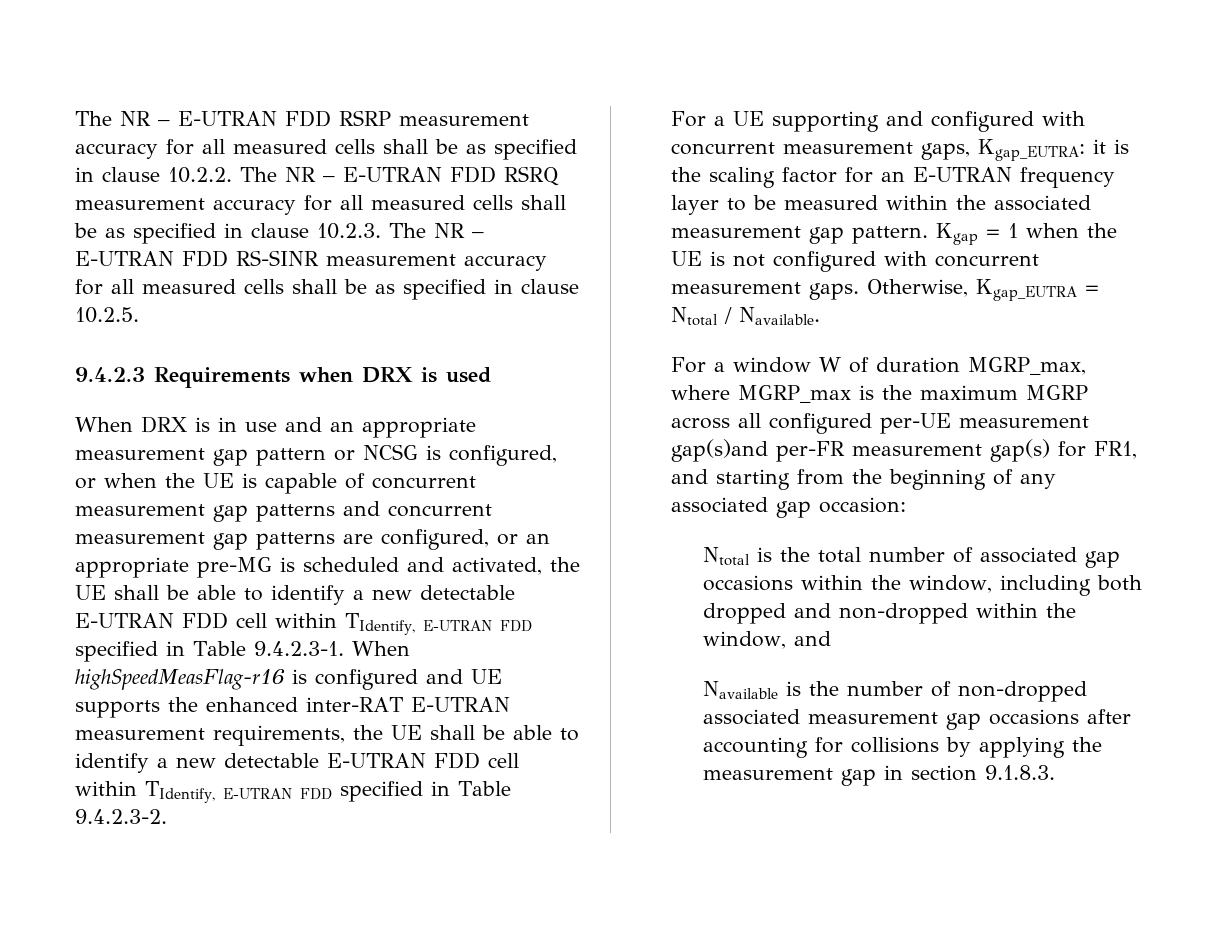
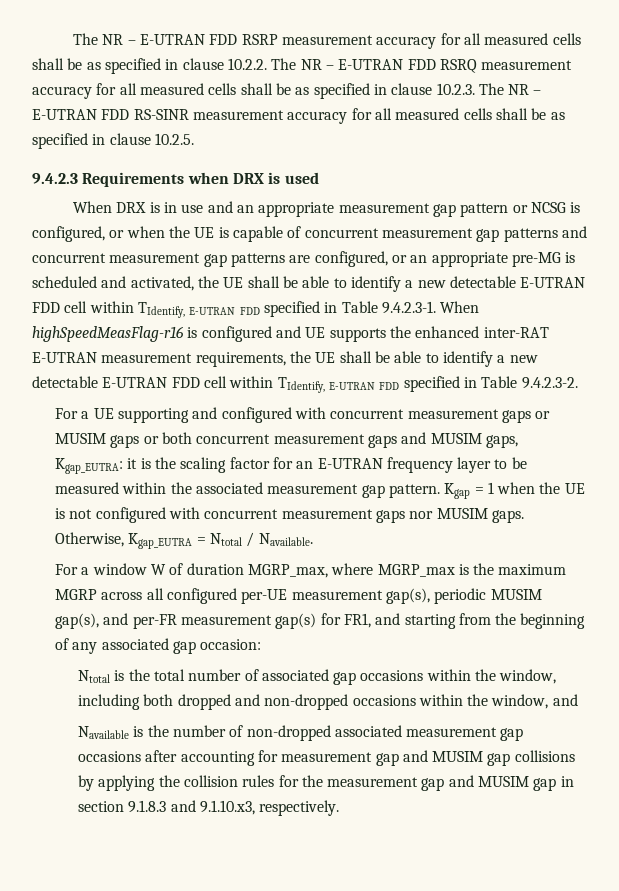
(914, 148) none -> [501,410,551,423] [54,432,482,448] gaps or MUSIM gaps or both concurrent measurement gaps and MUSIM
(802, 288) none -> [375,508,488,523] gaps nor MUSIM
[671,439,769,462] gap(s)and -> [385,588,542,604] [54,613,129,629] gap(s), periodic MUSIM gap(s), and
(969, 613) none -> [352,695,416,706] occasions
[851,737,1103,758] [703,765,1056,786] collisions by applying the measurement gap in section 9.1.8.3. -> [281,750,575,766] [77,775,574,791] [77,800,340,816] measurement gap and MUSIM gap collisions by applying the collision rules for the measurement gap and MUSIM gap in section 9.1.8.3 and 9.1.10.x3, respectively.

